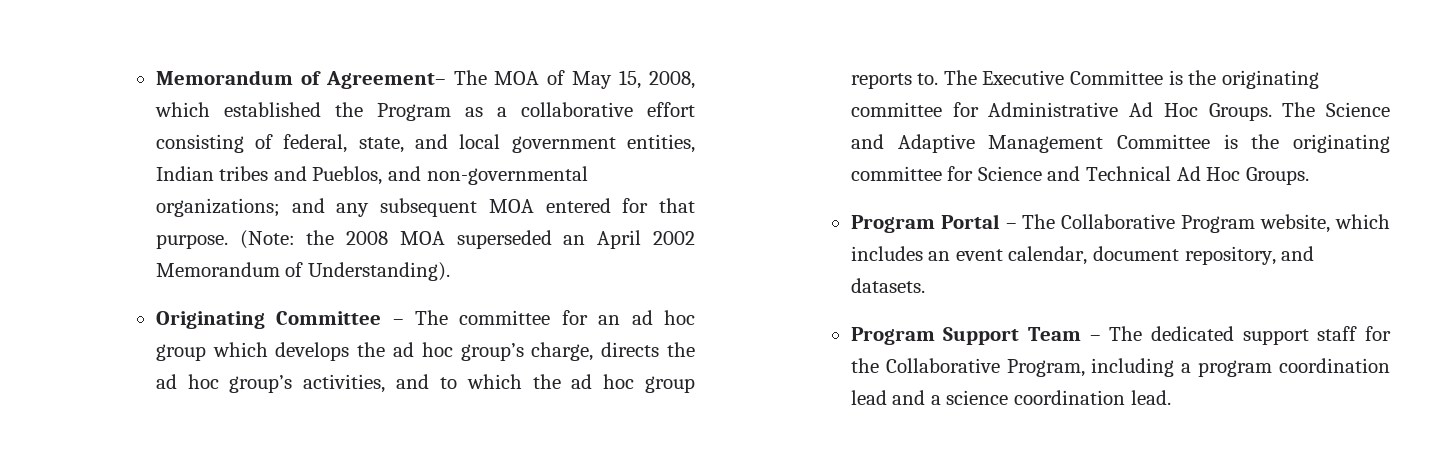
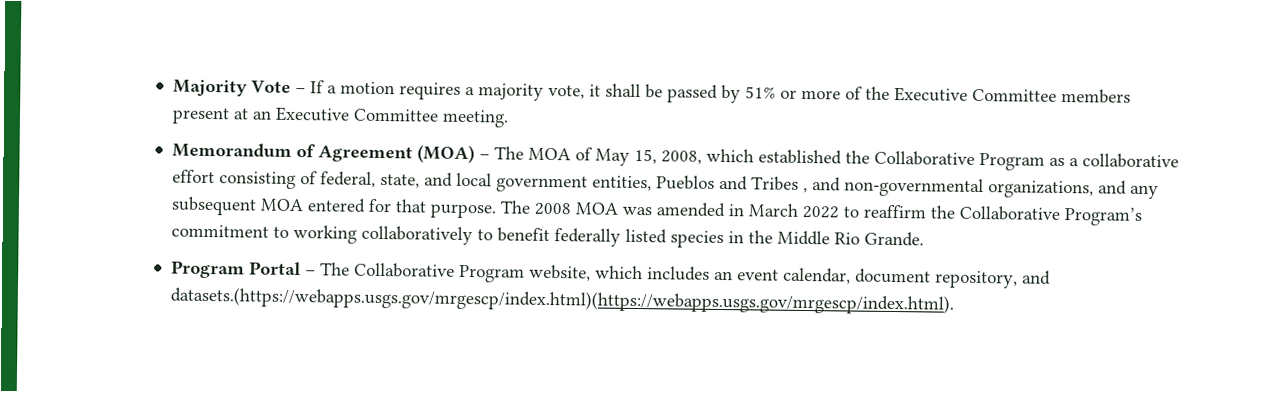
[155,70,446,89] Memorandum of Agreement– -> [172,79,1131,104] [171,106,509,128] [171,142,490,164] Majority Vote – If a motion requires a majority vote, it shall be passed by 51% or more of the Executive Committee members present at an Executive Committee meeting. // Memorandum of Agreement (MOA) –
(363, 109) none -> [873,150,975,166] Collaborative
[155,166,383,185] Indian tribes and Pueblos, -> [655,175,808,194] Pueblos and Tribes ,
[155,198,280,217] organizations; -> [987,180,1094,199] organizations,
[239,230,696,249] [155,262,450,281] [155,310,696,329] [155,342,696,361] [155,374,695,393] [850,70,1319,89] [850,102,1390,121] [850,134,1390,153] [850,166,1309,185] (Note: the 2008 MOA superseded an April 2002 Memorandum of Understanding). // Originating Committee – The committee for an ad hoc group which develops the ad hoc group’s charge, directs the ad hoc group’s activities, and to which the ad hoc group reports to. The Executive Committee is the originating committee for Administrative Ad Hoc Groups. The Science and Adaptive Management Committee is the originating committee for Science and Technical Ad Hoc Groups. -> [499,200,1142,226] [170,224,924,249] The 2008 MOA was amended in March 2022 to reaffirm the Collaborative Program’s commitment to working collaboratively to benefit federally listed species in the Middle Rio Grande.
[850,278,925,293] [850,326,1391,345] [850,358,1390,377] [850,390,1171,405] datasets. // Program Support Team – The dedicated support staff for the Collaborative Program, including a program coordination lead and a science coordination lead. -> [169,286,954,315] datasets.(https://webapps.usgs.gov/mrgescp/index.html)(https://webapps.usgs.gov/mrgescp/index.html).

